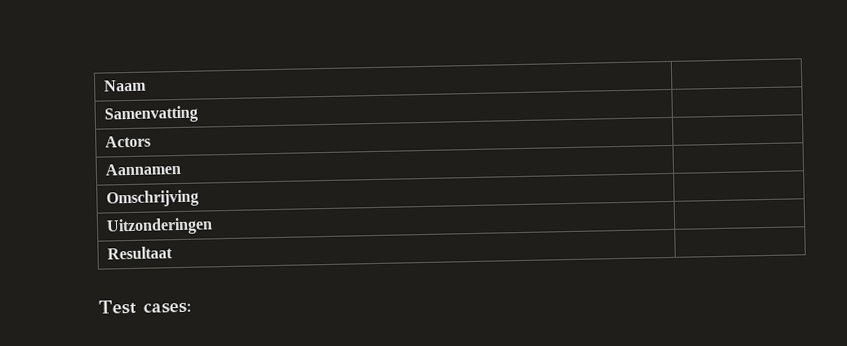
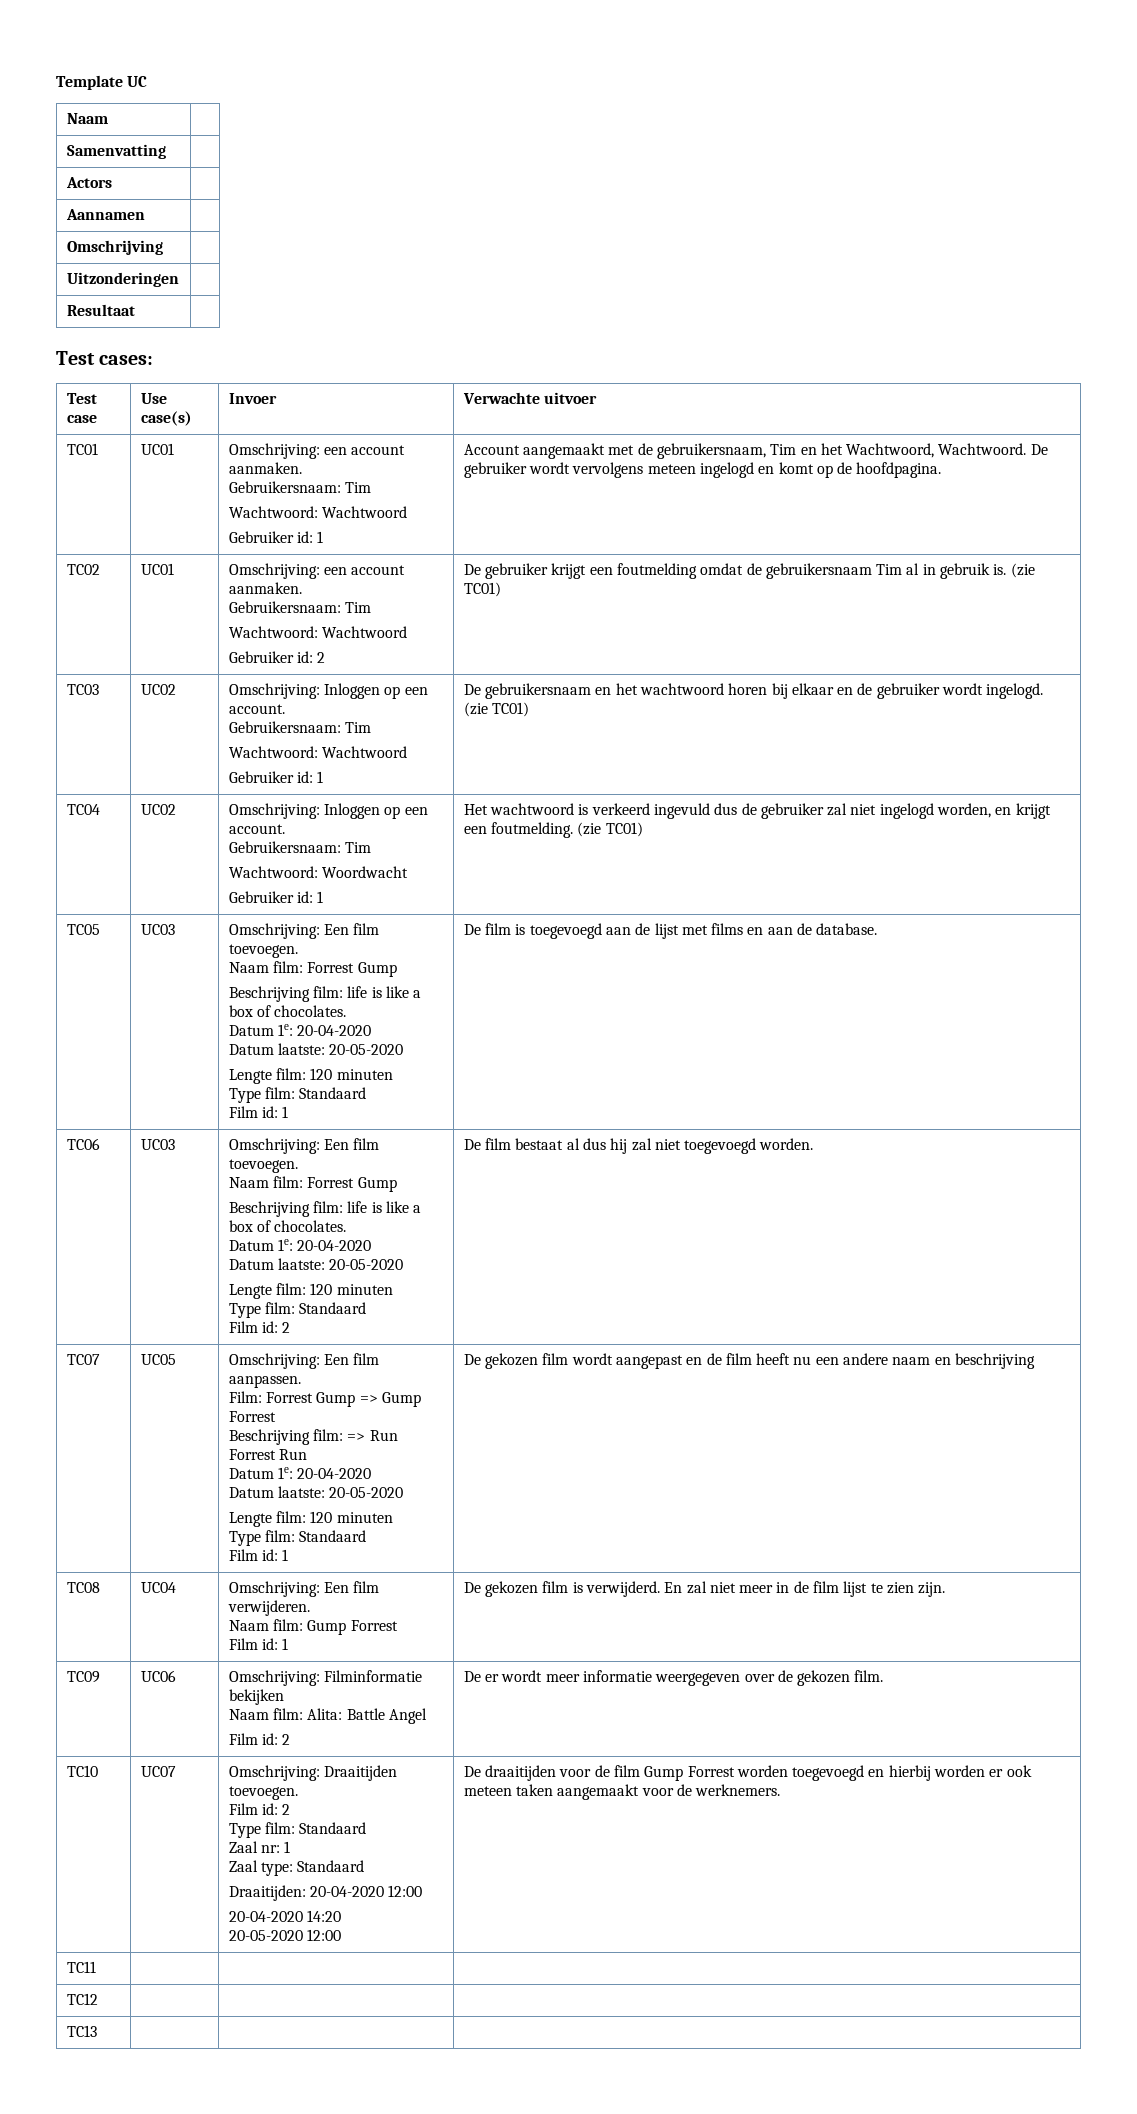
(103, 85) none -> [56,75,148,90] Template UC //
(192, 307) none -> [66,393,97,404] [66,415,97,423] [140,393,167,404] [140,411,192,426] [228,393,277,404] [462,392,597,404] [66,443,98,455] [140,443,174,455] [228,443,406,459] [228,462,302,474] [228,481,371,493] [228,506,407,518] [228,531,324,543] [463,443,1048,459] [463,462,942,478] [66,564,100,575] [140,563,174,575] [228,563,406,579] [228,582,302,594] [228,601,371,613] [228,626,407,638] [228,651,326,663] [463,563,1035,579] [463,582,501,597] [66,684,99,695] [140,684,176,695] [228,683,428,699] [228,704,285,714] [228,721,371,733] [228,746,407,758] [228,771,324,783] [463,683,1044,699] [463,702,529,717] [66,804,100,815] [140,804,176,815] [228,803,428,819] [228,824,285,834] [228,841,371,853] [228,866,408,878] [228,891,324,903] [463,803,1051,819] [463,822,643,838] [66,924,100,935] [140,924,175,935] [228,923,380,939] [228,944,298,958] [228,961,397,977] [228,986,422,1002] [228,1005,347,1017] [228,1024,372,1036] [228,1043,404,1055] [228,1068,393,1084] [228,1087,367,1103] [228,1106,289,1118] [463,923,878,939] [66,1138,100,1150] [140,1139,175,1150] [228,1138,380,1154] [228,1159,298,1173] [228,1176,397,1192] [228,1201,422,1217] [228,1220,347,1232] [228,1239,372,1251] [228,1258,404,1270] [228,1283,393,1299] [228,1302,367,1318] [228,1321,291,1333] [463,1138,814,1154] [66,1354,100,1365] [140,1354,176,1365] [228,1353,380,1369] [228,1375,301,1388] [228,1391,421,1407] [228,1411,276,1422] [228,1429,398,1445] [228,1449,307,1460] [228,1467,372,1479] [228,1486,404,1498] [228,1511,393,1527] [228,1530,367,1546] [228,1549,289,1561] [463,1353,1036,1369] [66,1582,100,1593] [140,1582,176,1593] [228,1581,380,1597] [227,1600,310,1616] [228,1619,398,1635] [228,1638,289,1650] [463,1581,946,1597] [66,1671,100,1683] [140,1670,176,1682] [228,1670,422,1686] [228,1689,284,1705] [228,1708,427,1724] [228,1733,291,1745] [463,1670,884,1686] [66,1765,98,1777] [140,1766,176,1777] [228,1765,397,1781] [228,1786,298,1800] [228,1803,291,1815] [228,1822,367,1838] [228,1841,291,1853] [228,1860,365,1876] [228,1885,423,1901] [228,1910,341,1922] [228,1929,341,1941] [463,1765,1032,1781] [463,1784,781,1800] [66,1961,96,1973] [66,1993,98,2005] [66,2025,97,2037] // Test case | Use case(s) | Invoer | Verwachte uitvoer // TC01 | UC01 | Omschrijving: een account aanmaken. // Gebruikersnaam: Tim // Wachtwoord: Wachtwoord // Gebruiker id: 1 | Account aangemaakt met de gebruikersnaam, Tim en het Wachtwoord, Wachtwoord. De gebruiker wordt vervolgens meteen ingelogd en komt op de hoofdpagina. // TC02 | UC01 | Omschrijving: een account aanmaken. // Gebruikersnaam: Tim // Wachtwoord: Wachtwoord // Gebruiker id: 2 | De gebruiker krijgt een foutmelding omdat de gebruikersnaam Tim al in gebruik is. (zie TC01) // TC03 | UC02 | Omschrijving: Inloggen op een account. // Gebruikersnaam: Tim // Wachtwoord: Wachtwoord // Gebruiker id: 1 | De gebruikersnaam en het wachtwoord horen bij elkaar en de gebruiker wordt ingelogd. (zie TC01) // TC04 | UC02 | Omschrijving: Inloggen op een account. // Gebruikersnaam: Tim // Wachtwoord: Woordwacht // Gebruiker id: 1 | Het wachtwoord is verkeerd ingevuld dus de gebruiker zal niet ingelogd worden, en krijgt een foutmelding. (zie TC01) // TC05 | UC03 | Omschrijving: Een film toevoegen. // Naam film: Forrest Gump // Beschrijving film: life is like a box of chocolates. // Datum 1e: 20-04-2020 // Datum laatste: 20-05-2020 // Lengte film: 120 minuten // Type film: Standaard // Film id: 1 | De film is toegevoegd aan de lijst met films en aan de database. // TC06 | UC03 | Omschrijving: Een film toevoegen. // Naam film: Forrest Gump // Beschrijving film: life is like a box of chocolates. // Datum 1e: 20-04-2020 // Datum laatste: 20-05-2020 // Lengte film: 120 minuten // Type film: Standaard // Film id: 2 | De film bestaat al dus hij zal niet toegevoegd worden. // TC07 | UC05 | Omschrijving: Een film aanpassen. // Film: Forrest Gump => Gump Forrest // Beschrijving film: => Run Forrest Run // Datum 1e: 20-04-2020 // Datum laatste: 20-05-2020 // Lengte film: 120 minuten // Type film: Standaard // Film id: 1 | De gekozen film wordt aangepast en de film heeft nu een andere naam en beschrijving // TC08 | UC04 | Omschrijving: Een film verwijderen. // Naam film: Gump Forrest // Film id: 1 | De gekozen film is verwijderd. En zal niet meer in de film lijst te zien zijn. // TC09 | UC06 | Omschrijving: Filminformatie bekijken // Naam film: Alita: Battle Angel // Film id: 2 | De er wordt meer informatie weergegeven over de gekozen film. // TC10 | UC07 | Omschrijving: Draaitijden toevoegen. // Film id: 2 // Type film: Standaard // Zaal nr: 1 // Zaal type: Standaard // Draaitijden: 20-04-2020 12:00 // 20-04-2020 14:20 // 20-05-2020 12:00 | De draaitijden voor de film Gump Forrest worden toegevoegd en hierbij worden er ook meteen taken aangemaakt voor de werknemers. // TC11 | | | // TC12 | | | // TC13 | | |

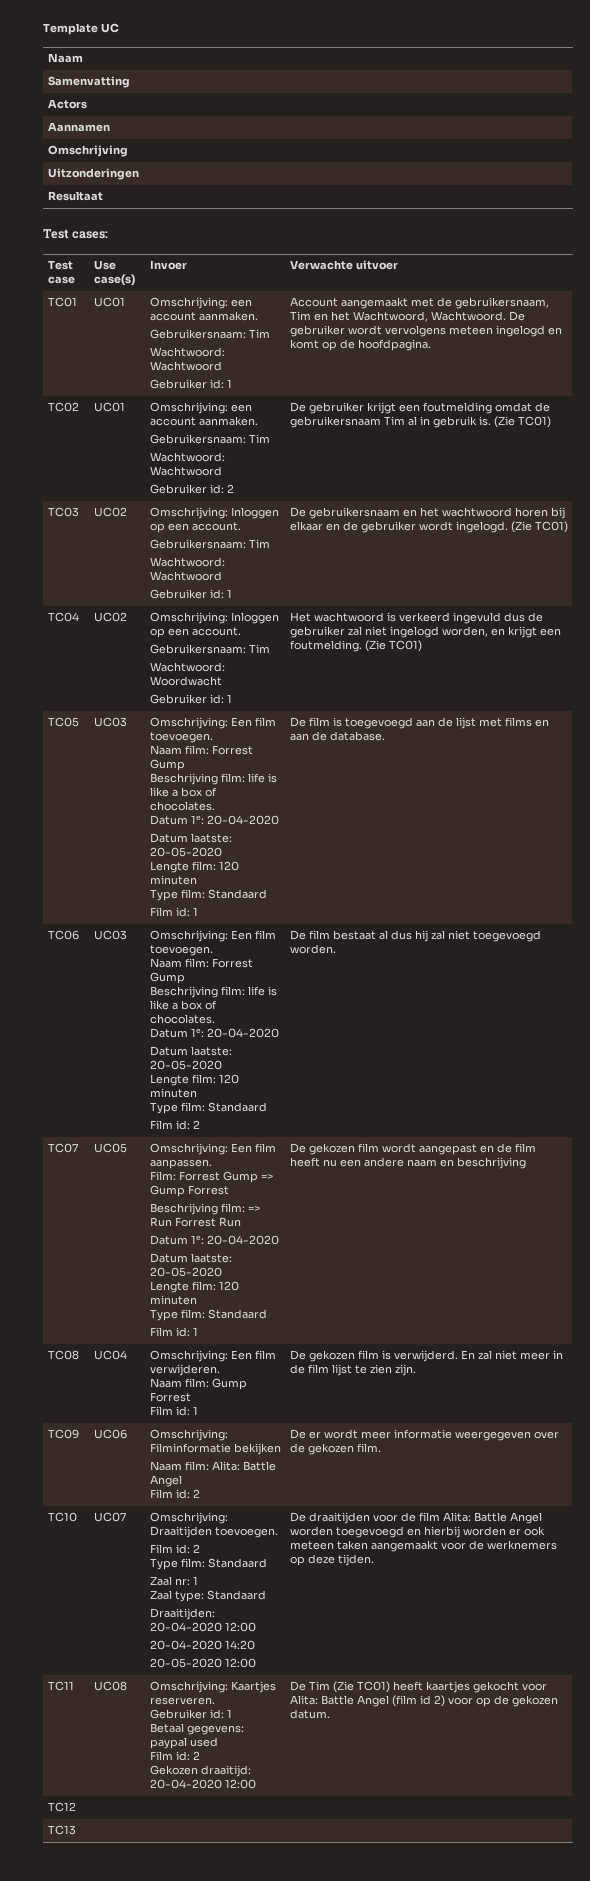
[1010,563,1035,578] (zie -> [493,416,515,428] (Zie
[463,702,488,717] (zie -> [510,521,532,533] (Zie
[577,822,602,837] (zie -> [364,640,386,652] (Zie
[644,1766,735,1781] Gump Forrest -> [442,1512,542,1524] Alita: Battle Angel
[695,1784,781,1796] [66,1961,96,1973] werknemers. // TC11 | | | -> [486,1540,557,1550] [289,1554,374,1566] [47,1681,74,1691] [93,1681,127,1691] [149,1681,276,1693] [149,1697,215,1705] [149,1709,232,1719] [149,1723,244,1735] [149,1737,218,1749] [149,1751,200,1761] [149,1765,251,1777] [149,1779,256,1789] [289,1681,547,1693] [289,1695,558,1707] [289,1709,330,1719] werknemers op deze tijden. // TC11 | UC08 | Omschrijving: Kaartjes reserveren. // Gebruiker id: 1 // Betaal gegevens: paypal used // Film id: 2 // Gekozen draaitijd: 20-04-2020 12:00 | De Tim (Zie TC01) heeft kaartjes gekocht voor Alita: Battle Angel (film id 2) voor op de gekozen datum.

